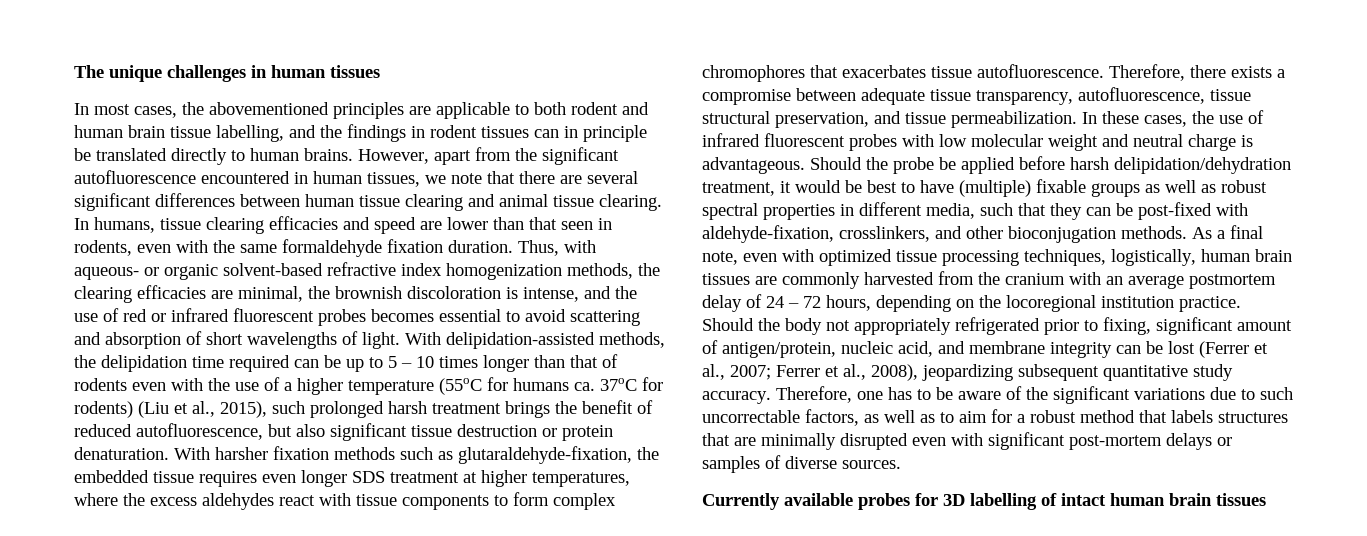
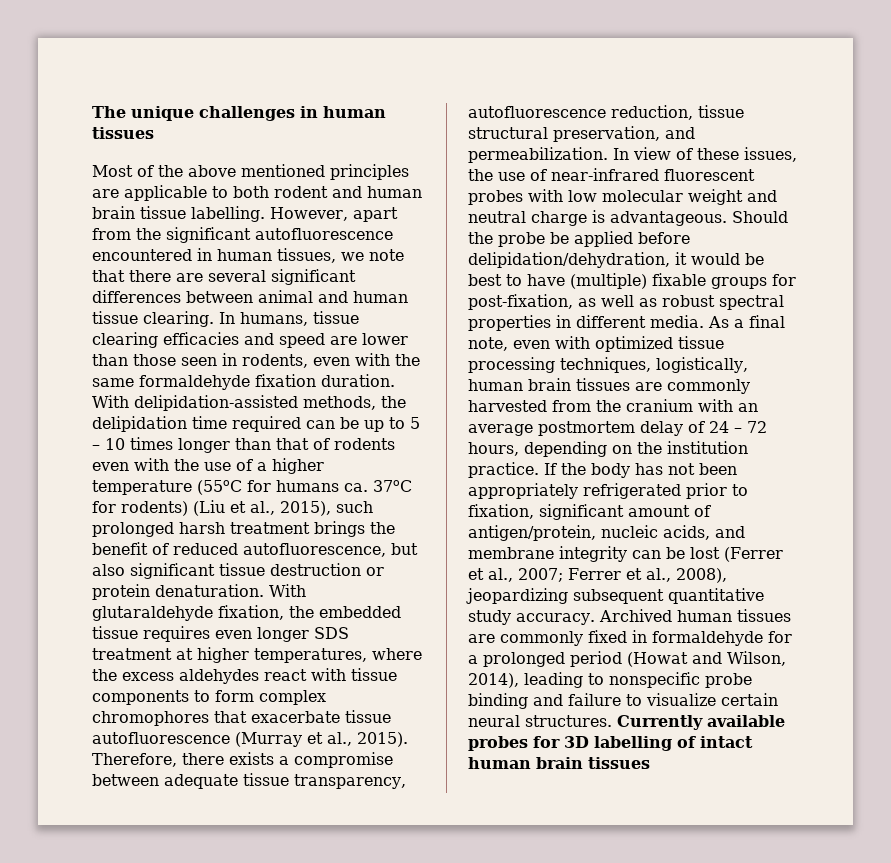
[74,102,329,118] In most cases, the abovementioned -> [92,164,325,177] Most of the above mentioned
[216,124,647,142] [74,148,353,165] labelling, and the findings in rodent tissues can in principle be translated directly to human brains. -> [191,206,265,222] labelling.
[305,194,548,211] human tissue clearing and animal -> [258,290,408,303] animal and human
[529,217,557,230] that -> [133,354,176,366] those
[518,240,596,256] [74,262,660,280] [74,285,637,303] [74,308,640,326] [74,331,400,349] Thus, with aqueous- or organic solvent-based refractive index homogenization methods, the clearing efficacies are minimal, the brownish discoloration is intense, and the use of red or infrared fluorescent probes becomes essential to avoid scattering and absorption of short wavelengths of light. -> (395, 380) none
[215,446,632,464] harsher fixation methods such as glutaraldehyde-fixation, -> [92,605,284,621] glutaraldehyde fixation,
[842,64,1104,78] exacerbates tissue autofluorescence. -> [251,710,391,723] [92,732,408,747] exacerbate tissue autofluorescence (Murray et al., 2015).
[1078,87,1205,104] autofluorescence, -> [468,105,693,120] autofluorescence reduction,
[905,112,946,124] tissue -> (695, 133) none
[1102,110,1264,127] [702,133,760,147] these cases, the use of infrared -> [633,147,797,162] [468,168,659,181] view of these issues, the use of near-infrared
[1070,157,1291,174] [702,182,775,196] harsh delipidation/dehydration treatment, -> [468,252,670,268] delipidation/dehydration,
(1140, 190) none -> [772,274,796,286] [468,294,573,310] for post-fixation,
[926,202,1248,220] [702,225,1187,243] media, such that they can be post-fixed with aldehyde-fixation, crosslinkers, and other bioconjugation methods. -> [650,315,704,328] media.
[1006,295,1096,312] locoregional -> (662, 448) none
[702,318,754,331] Should -> [544,463,557,475] If
[826,320,850,331] not -> [635,463,737,475] has not been
[1103,317,1151,335] fixing, -> [468,504,534,519] fixation,
[898,341,933,357] acid, -> [663,525,710,540] acids,
[776,386,1293,404] [702,409,1288,426] [702,432,1232,450] [702,455,901,473] Therefore, one has to be aware of the significant variations due to such uncorrectable factors, as well as to aim for a robust method that labels structures that are minimally disrupted even with significant post-mortem delays or samples of diverse sources. // -> [598,609,791,622] [468,630,792,646] [468,651,786,667] [468,672,752,688] [468,693,778,709] [468,715,612,727] Archived human tissues are commonly fixed in formaldehyde for a prolonged period (Howat and Wilson, 2014), leading to nonspecific probe binding and failure to visualize certain neural structures.

